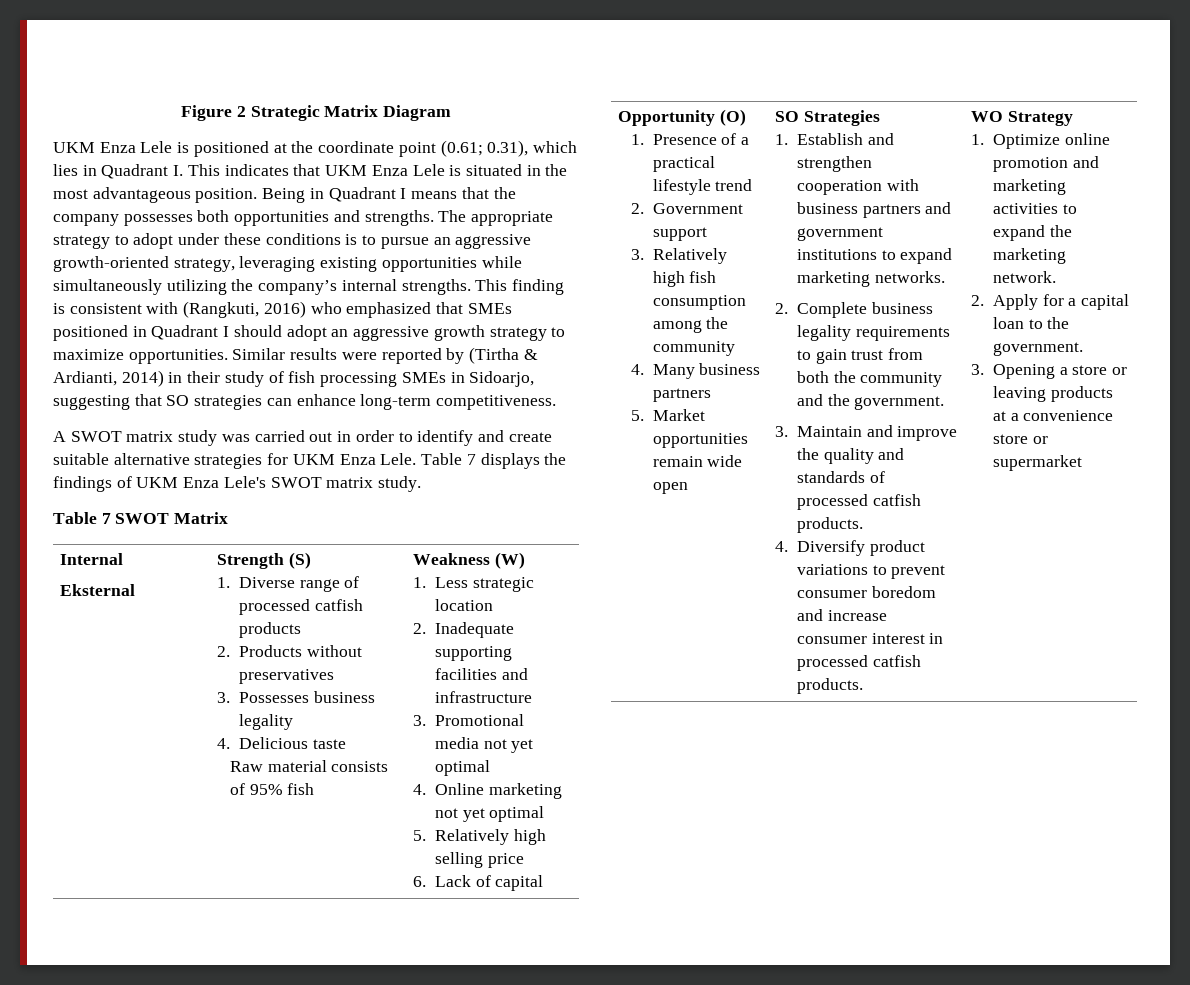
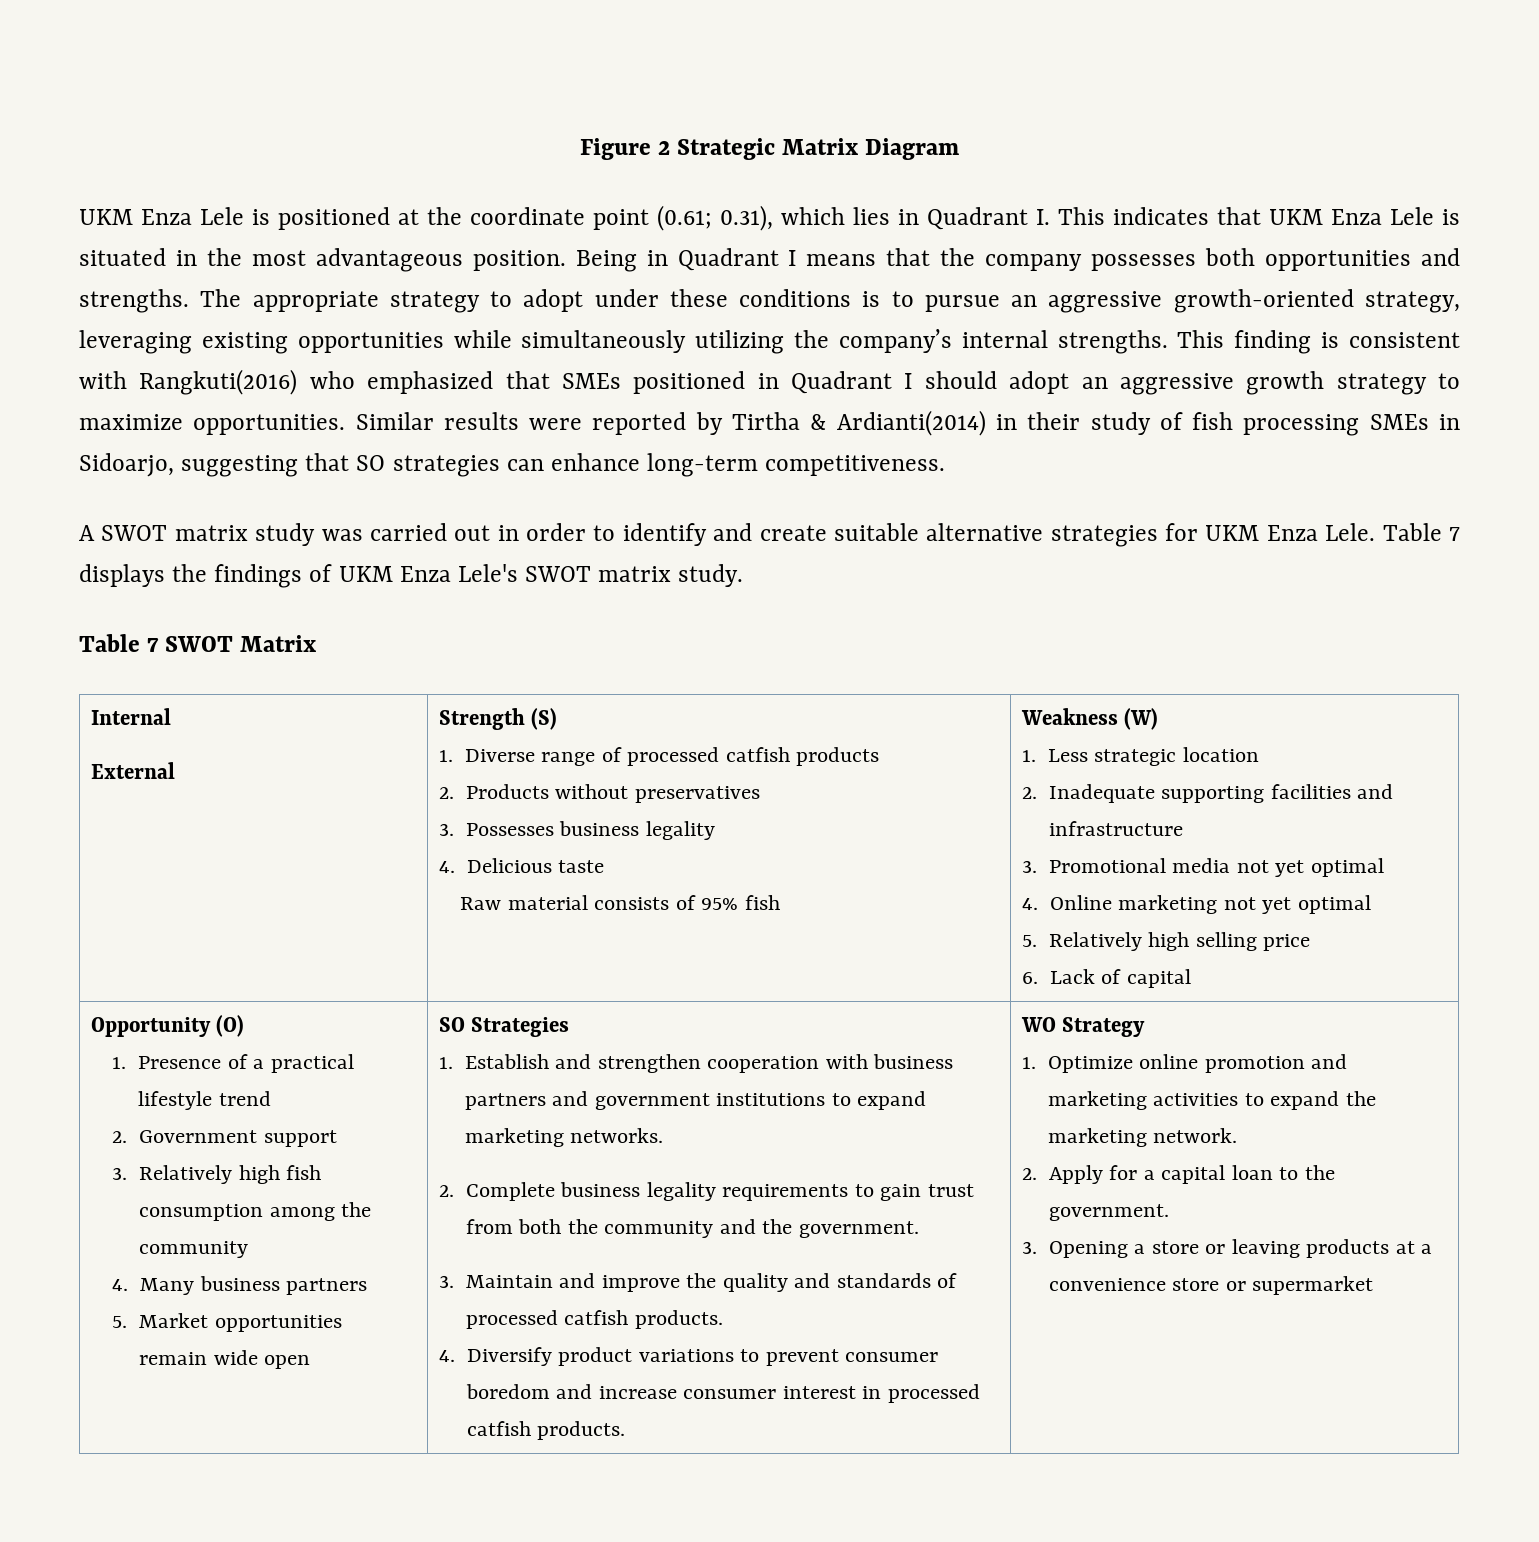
[183,301,306,318] (Rangkuti, 2016) -> [139,369,298,395] Rangkuti(2016)
[469,347,538,364] [53,370,164,387] (Tirtha & Ardianti, 2014) -> [732,410,986,436] Tirtha & Ardianti(2014)
[60,584,136,596] Eksternal -> [90,762,175,779] External

